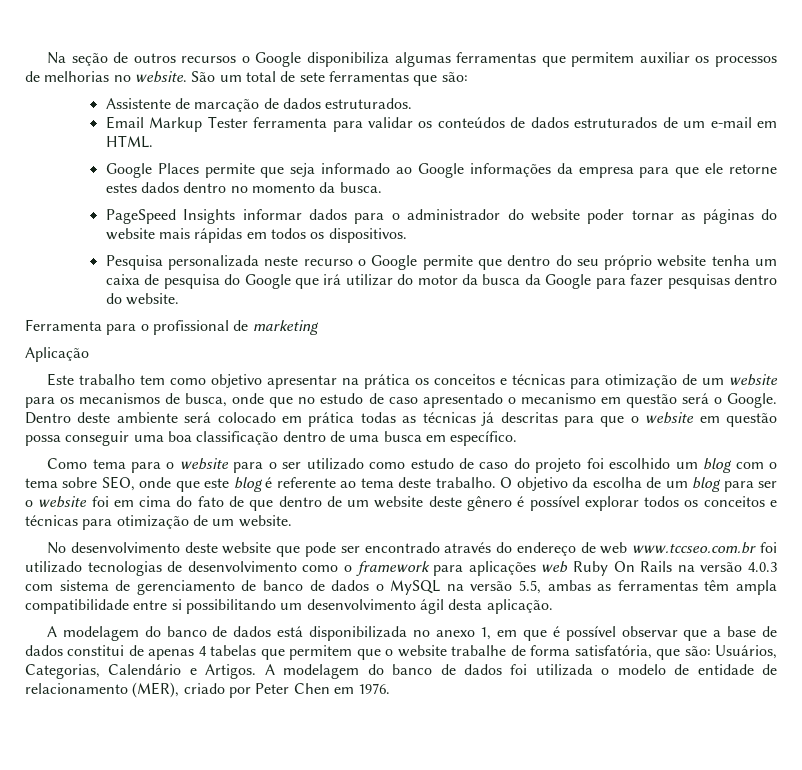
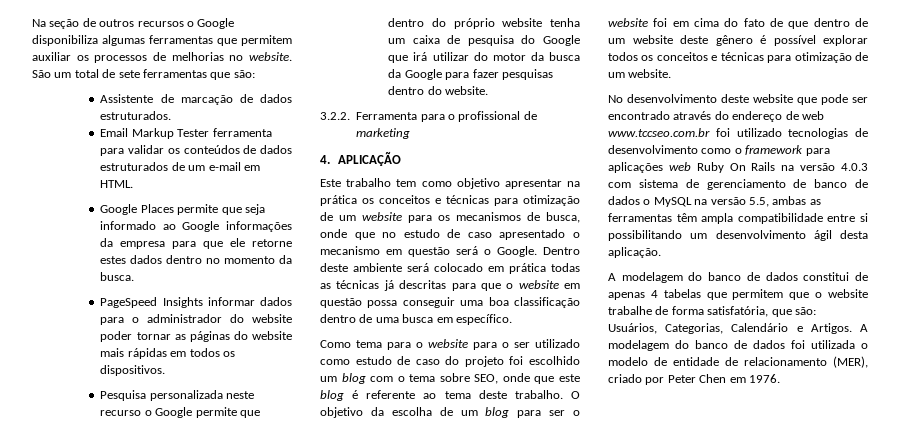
[576,259,599,266] seu -> (447, 22) none
(180, 299) none -> [320,112,350,120] 3.2.2.
[25,347,89,362] Aplicação -> [320,151,402,166] 4. APLICAÇÃO
[277,626,777,641] [25,645,63,656] está disponibilizada no anexo 1, em que é possível observar que a base de dados -> (798, 276) none

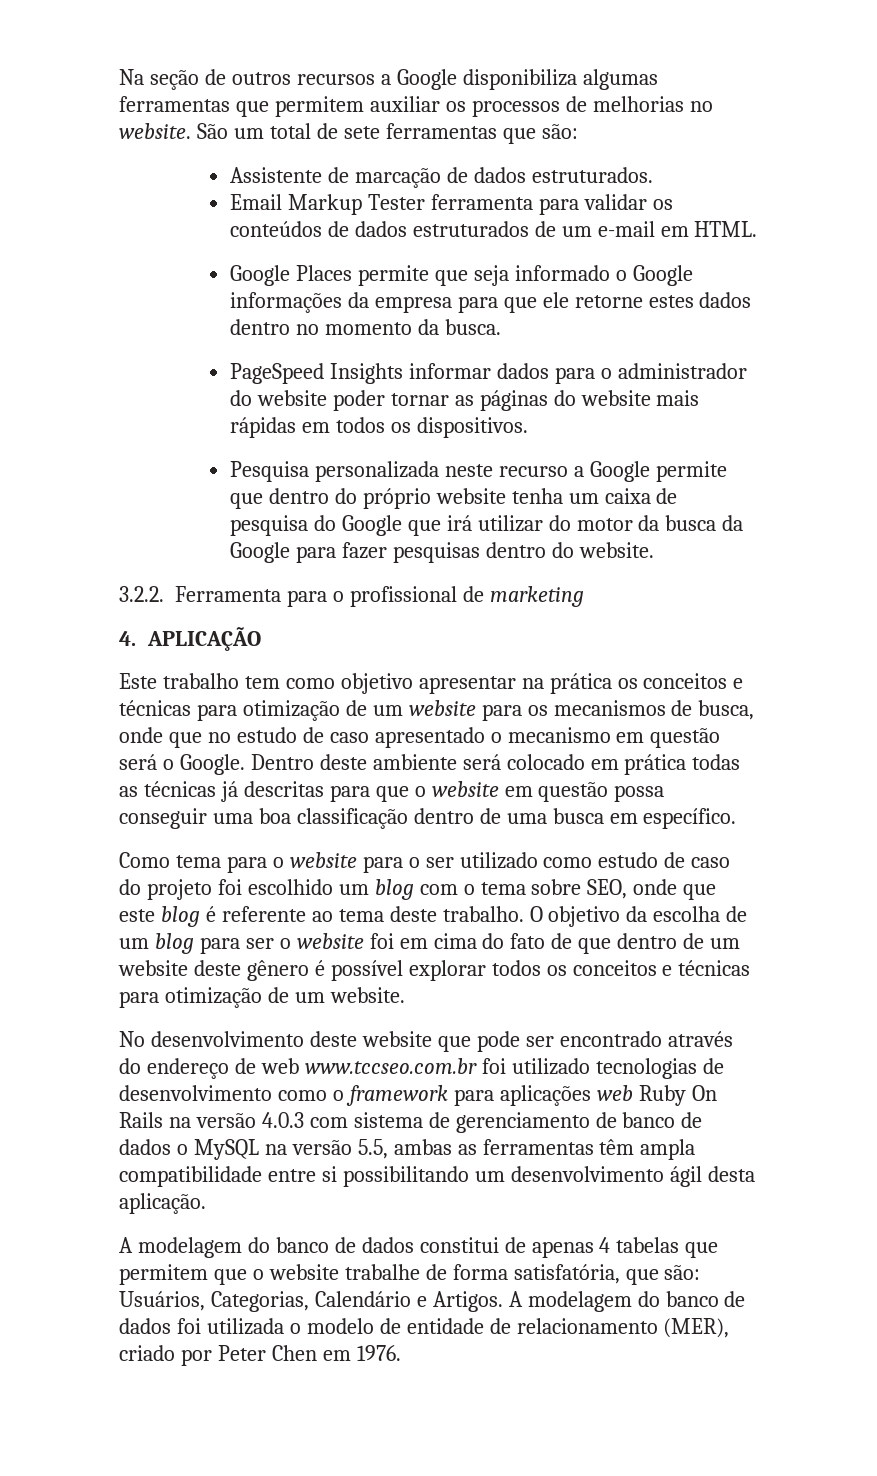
[186,21,194,27] o -> [380,74,391,85] a
[162,224,176,230] ao -> [615,270,627,281] o
[144,410,152,416] o -> [573,466,584,477] a

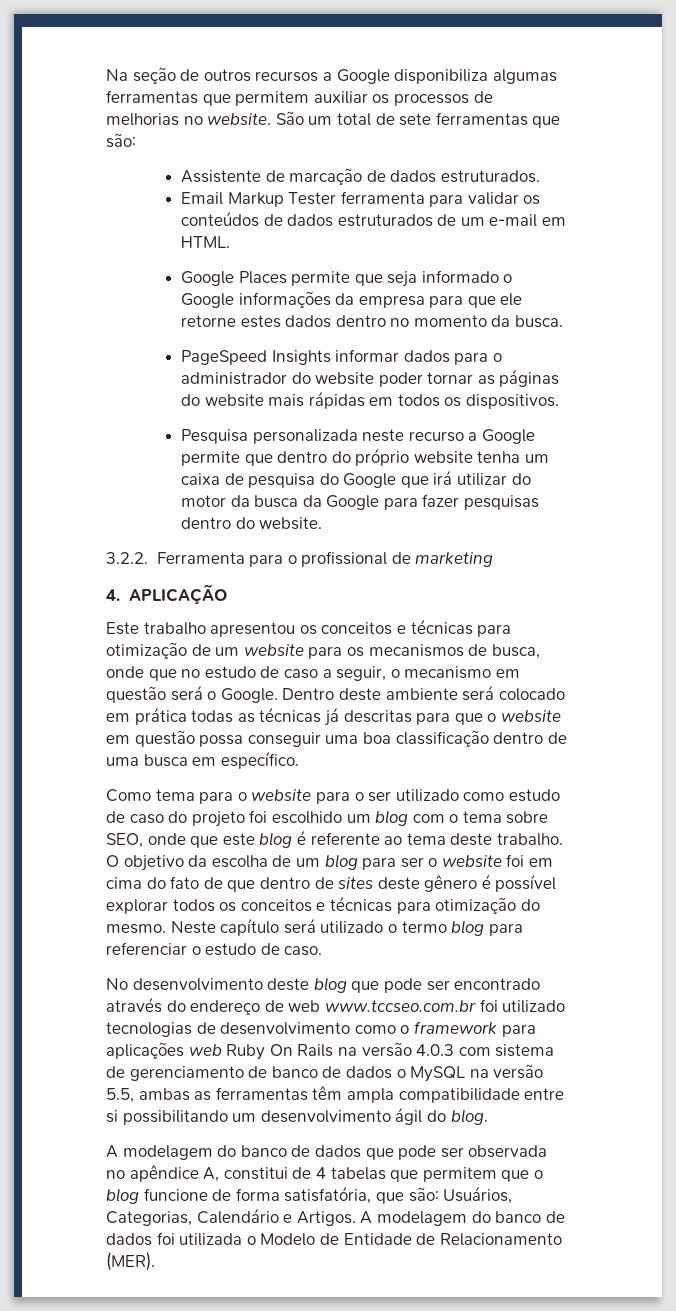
[244,673,612,694] tem como objetivo apresentar na prática -> [210,622,296,637] apresentou
[374,727,485,748] apresentado -> [322,666,387,681] a seguir,
[710,938,741,949] [118,960,188,976] um website -> [338,877,374,889] sites
[267,987,405,1003] de um website. -> [520,899,540,911] [106,918,523,936] [106,942,323,956] do mesmo. Neste capítulo será utilizado o termo blog para referenciar o estudo de caso.
[361,1031,432,1047] website -> [313,977,347,993] blog
[707,1166,755,1182] [119,1193,206,1214] [119,1237,414,1258] desta aplicação. // A modelagem do banco de dados -> [426,1109,488,1125] [106,1145,548,1160] [106,1165,220,1182] do blog. // A modelagem do banco de dados que pode ser observada no apêndice A,
[531,1241,594,1258] apenas -> (312, 1173) none
[268,1264,420,1280] website trabalhe -> [106,1188,208,1204] blog funcione
[306,1318,730,1338] [119,1345,401,1366] modelo de entidade de relacionamento (MER), criado por Peter Chen em 1976. -> [260,1233,562,1246] [106,1252,155,1271] Modelo de Entidade de Relacionamento (MER).

